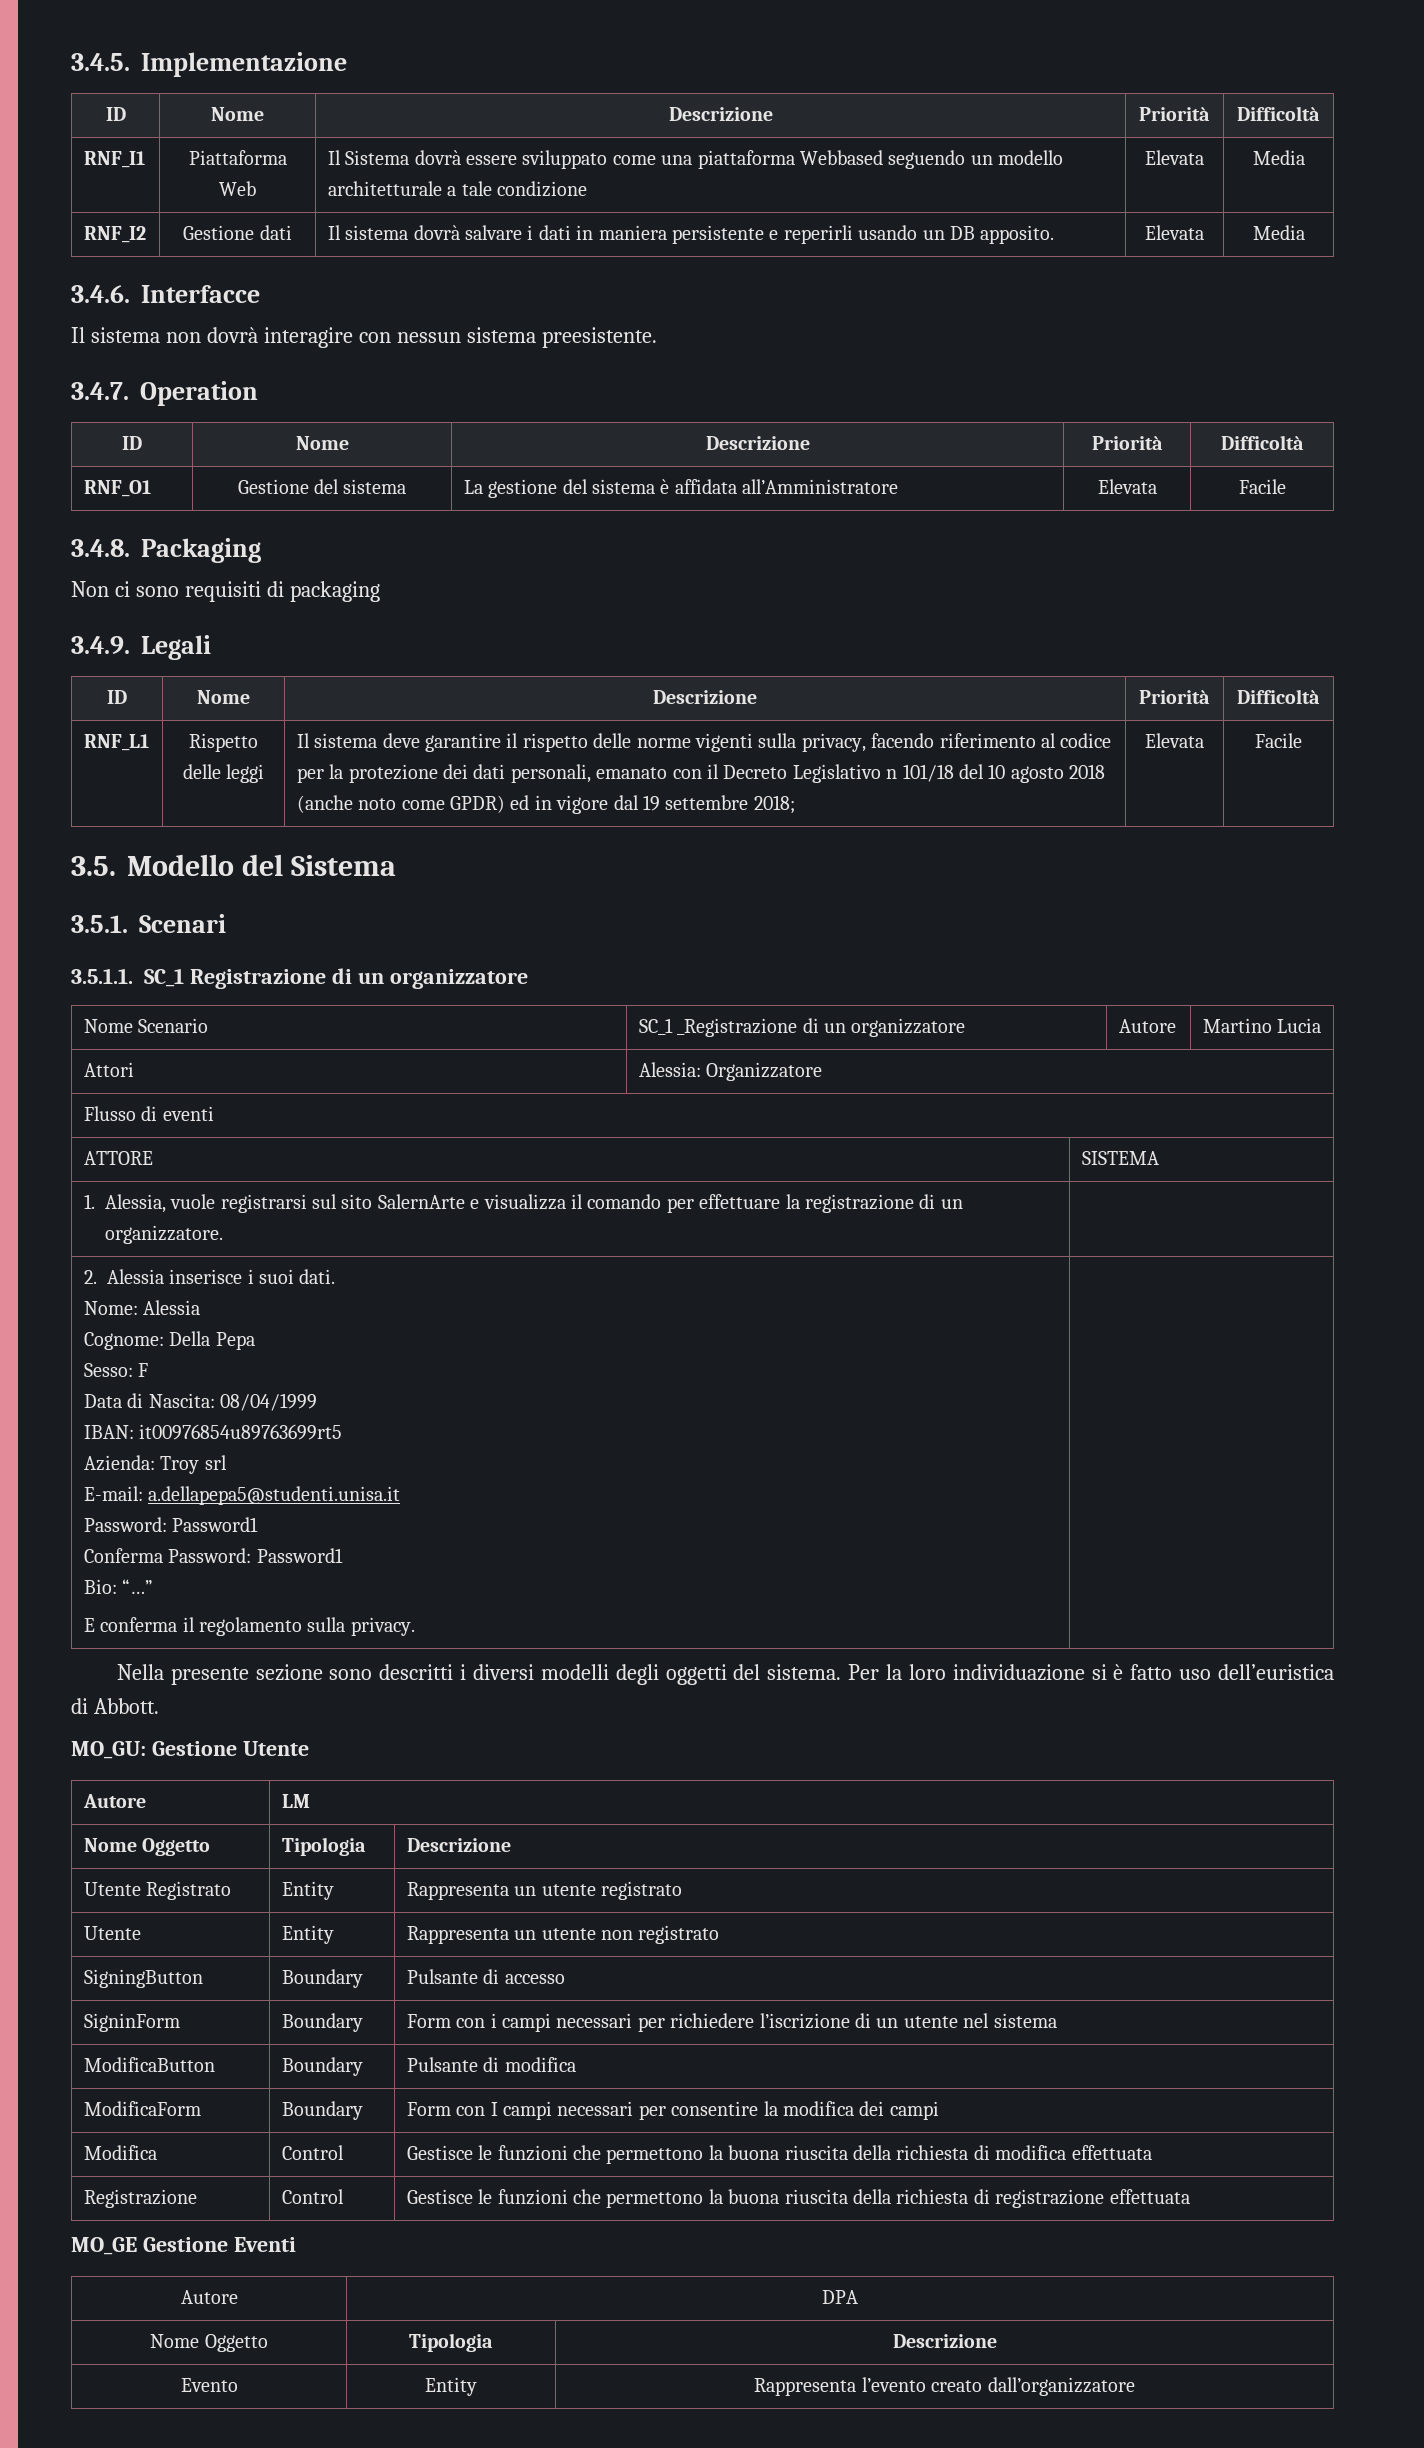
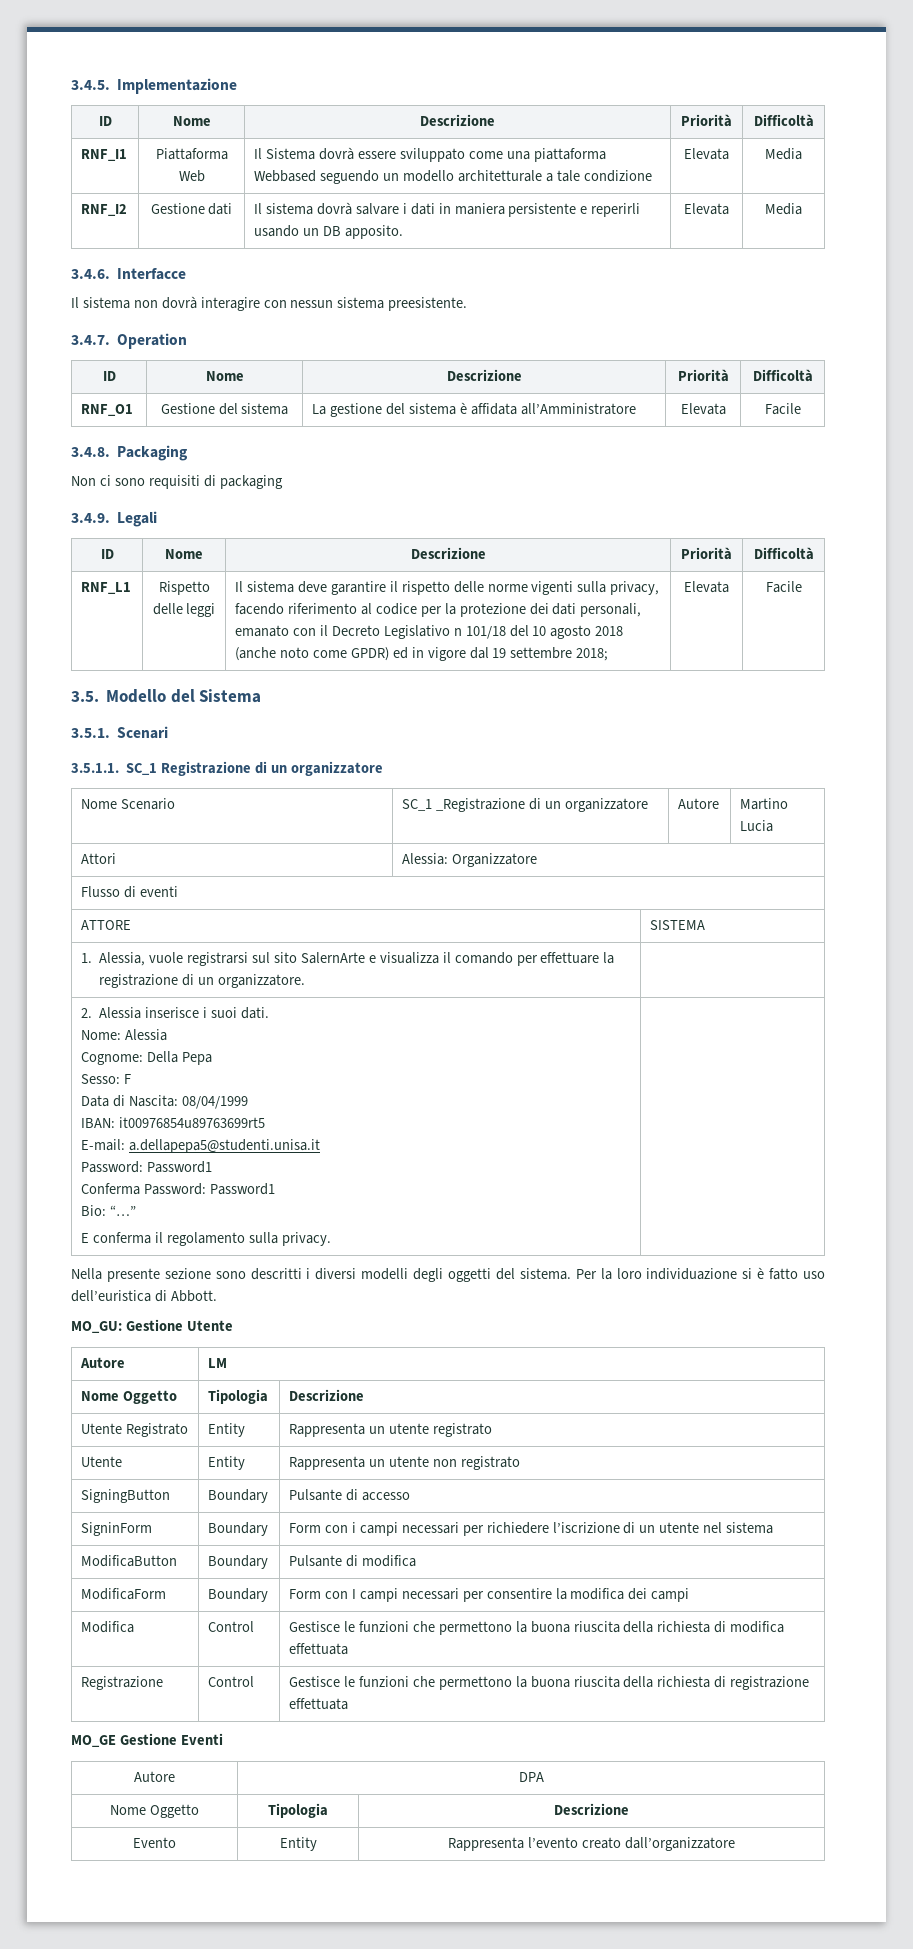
[83,1455,227,1474] // Azienda: Troy srl -> (266, 1122) none

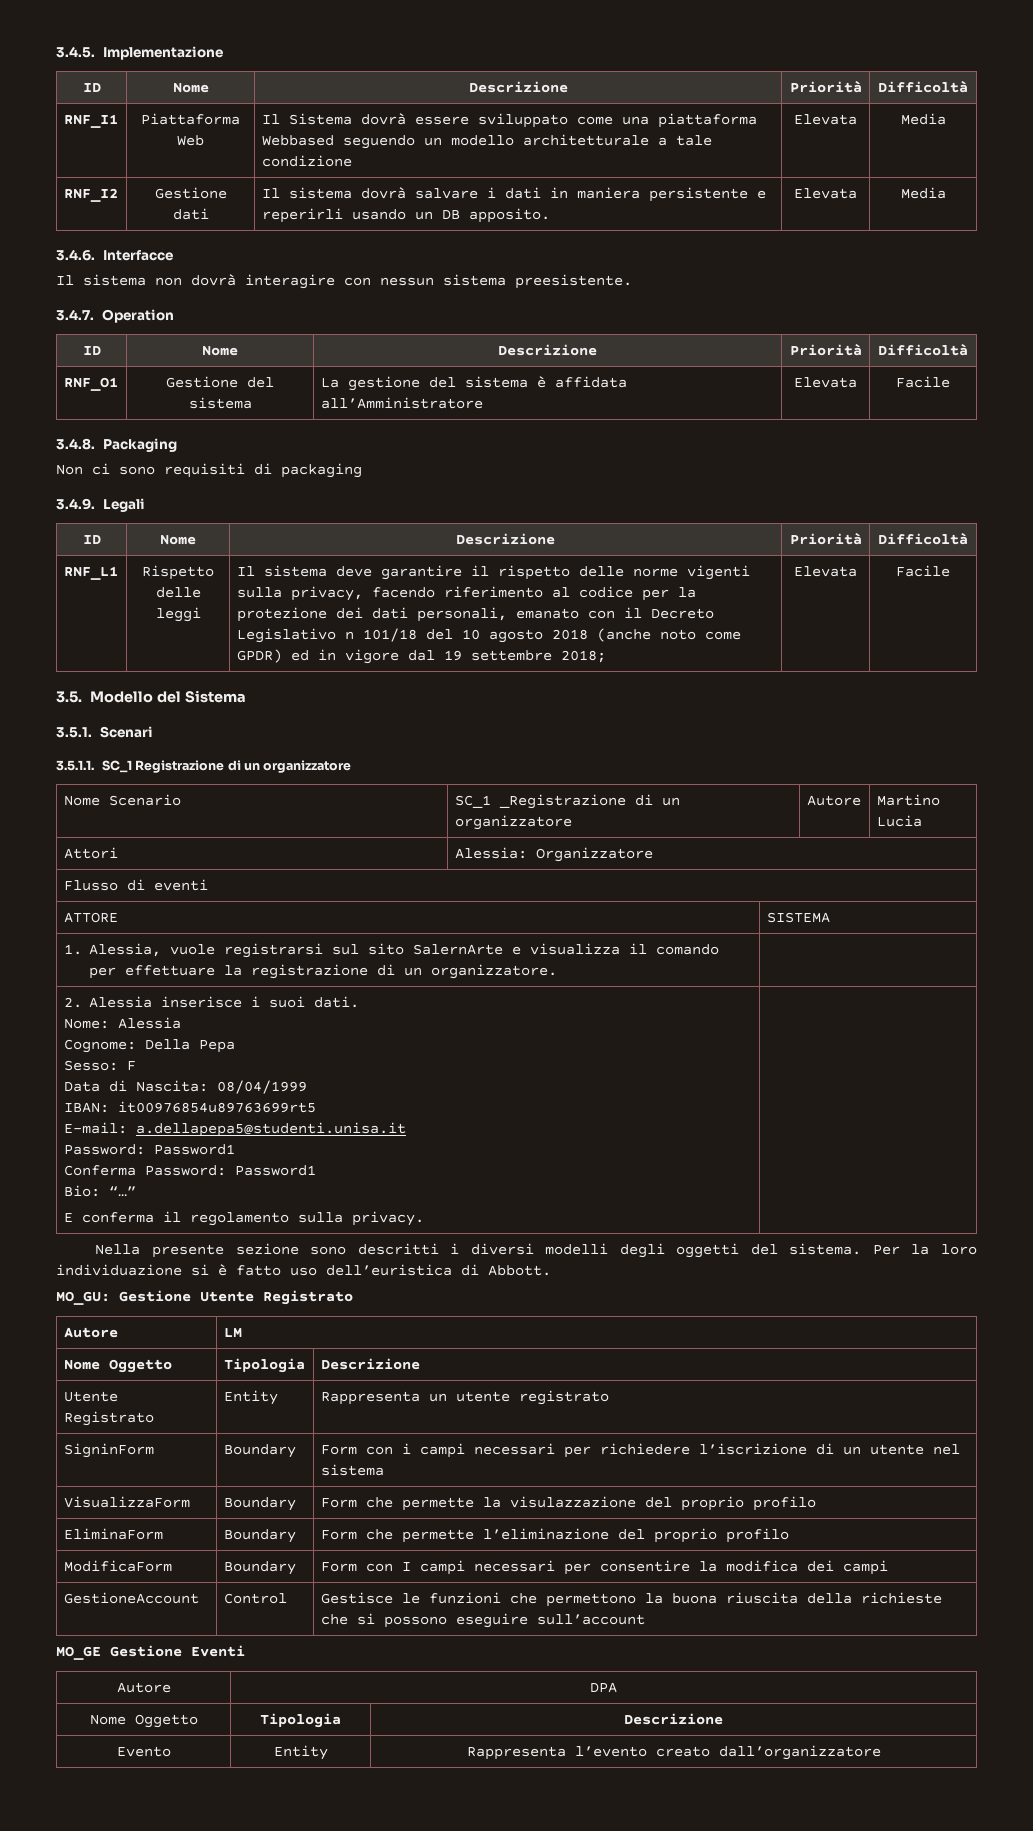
(233, 1325) none -> [263,1290,353,1305] Registrato
[81,1456,123,1467] [208,1456,246,1470] [289,1456,520,1470] [81,1489,171,1503] [208,1489,269,1503] [289,1489,410,1501] // Utente | Entity | Rappresenta un utente non registrato // SigningButton | Boundary | Pulsante di accesso -> (609, 1397) none
[81,1555,178,1567] [208,1555,269,1569] [289,1555,416,1567] ModificaButton | Boundary | Pulsante di modifica -> [63,1496,190,1508] [223,1497,296,1511] [320,1496,816,1511] [63,1528,163,1540] [223,1529,296,1543] [320,1528,789,1543] VisualizzaForm | Boundary | Form che permette la visulazzazione del proprio profilo // EliminaForm | Boundary | Form che permette l’eliminazione del proprio profilo
[81,1621,135,1633] Modifica -> [63,1592,199,1604] GestioneAccount
[657,1621,785,1633] [289,1643,349,1655] [81,1676,164,1690] [208,1676,255,1687] [289,1676,810,1690] [289,1698,349,1710] richiesta di modifica effettuata // Registrazione | Control | Gestisce le funzioni che permettono la buona riuscita della richiesta di registrazione effettuata -> [860,1592,942,1604] [320,1613,645,1628] richieste che si possono eseguire sull’account

